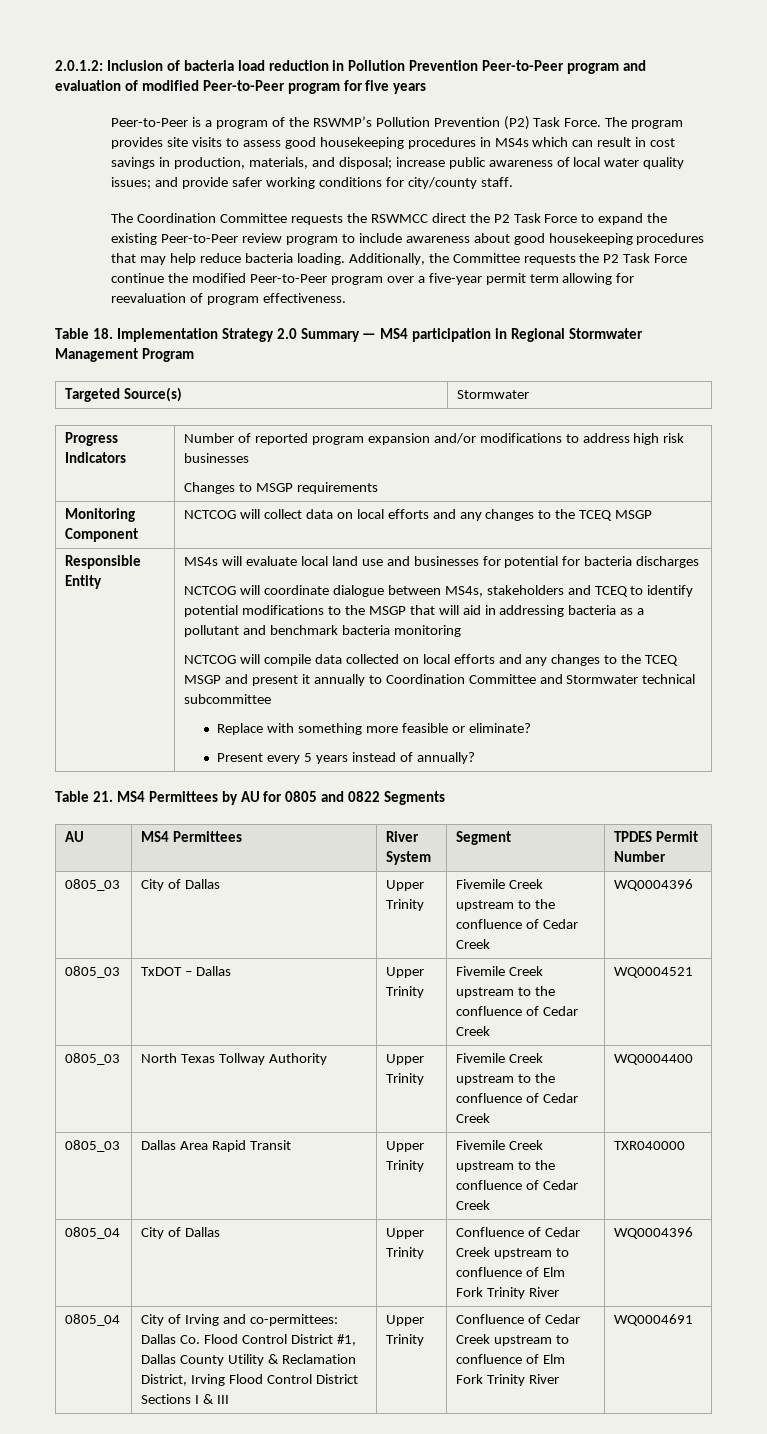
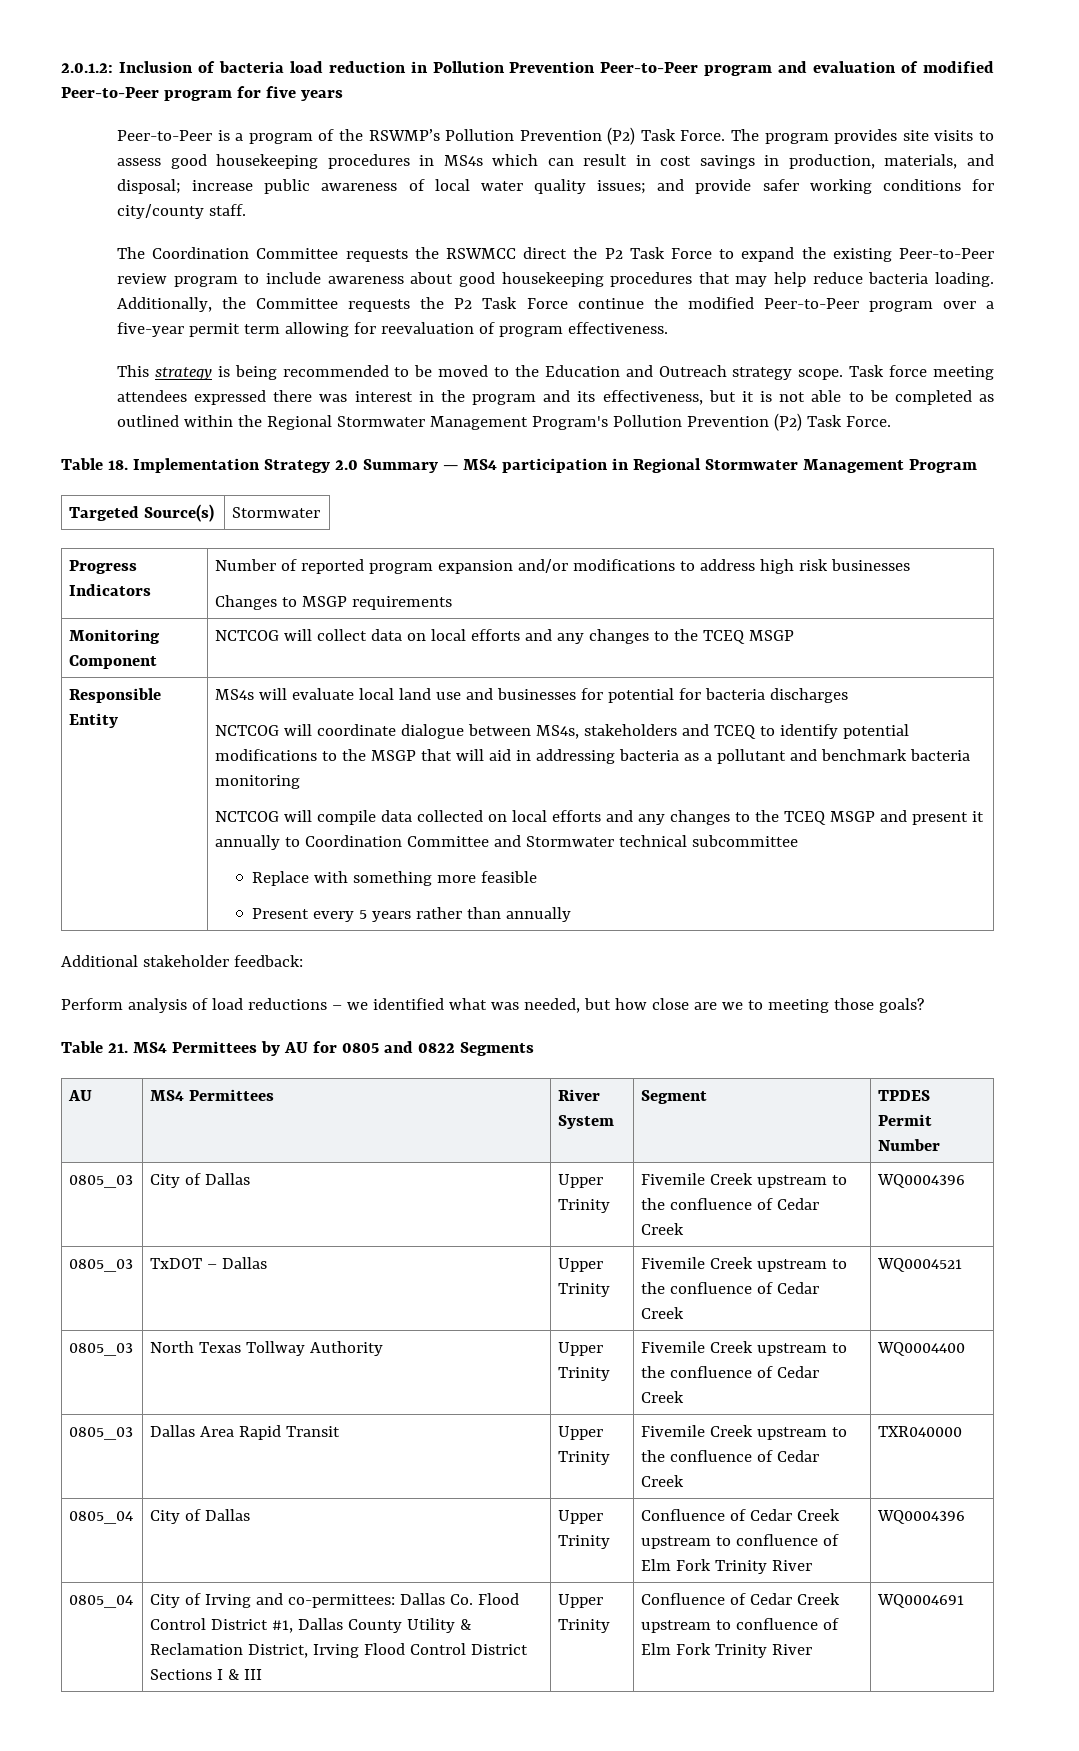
(347, 298) none -> [117,365,995,380] [117,390,994,405] [117,413,891,431] // This strategy is being recommended to be moved to the Education and Outreach strategy scope. Task force meeting attendees expressed there was interest in the program and its effectiveness, but it is not able to be completed as outlined within the Regional Stormwater Management Program's Pollution Prevention (P2) Task Force.
[451,723,531,733] or eliminate? -> (538, 877) none
[351,752,475,764] instead of annually? -> [416,907,572,922] [61,955,303,967] [61,998,924,1013] rather than annually // Additional stakeholder feedback: // Perform analysis of load reductions – we identified what was needed, but how close are we to meeting those goals?

